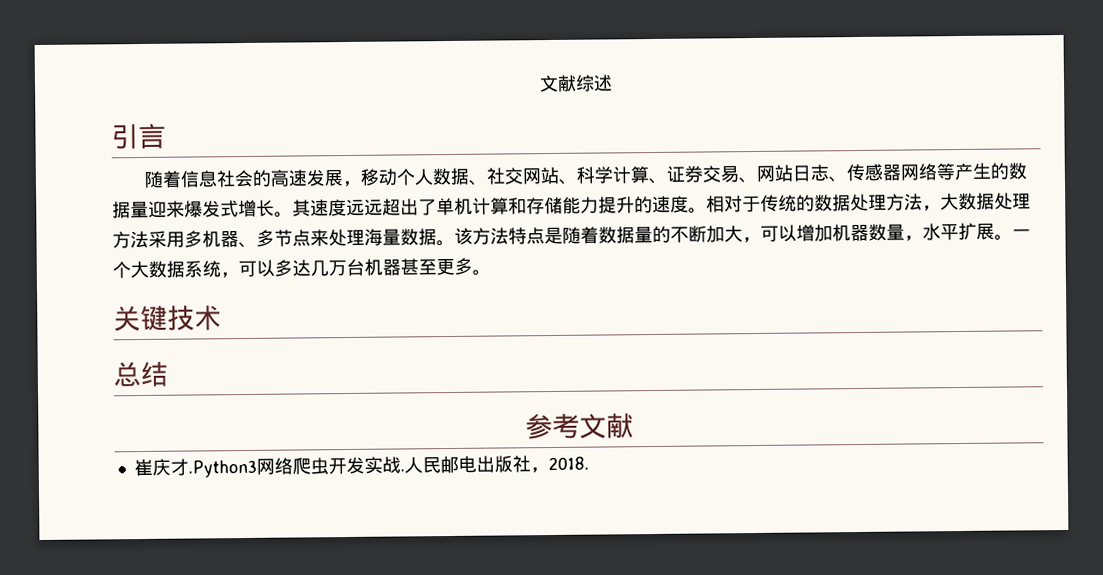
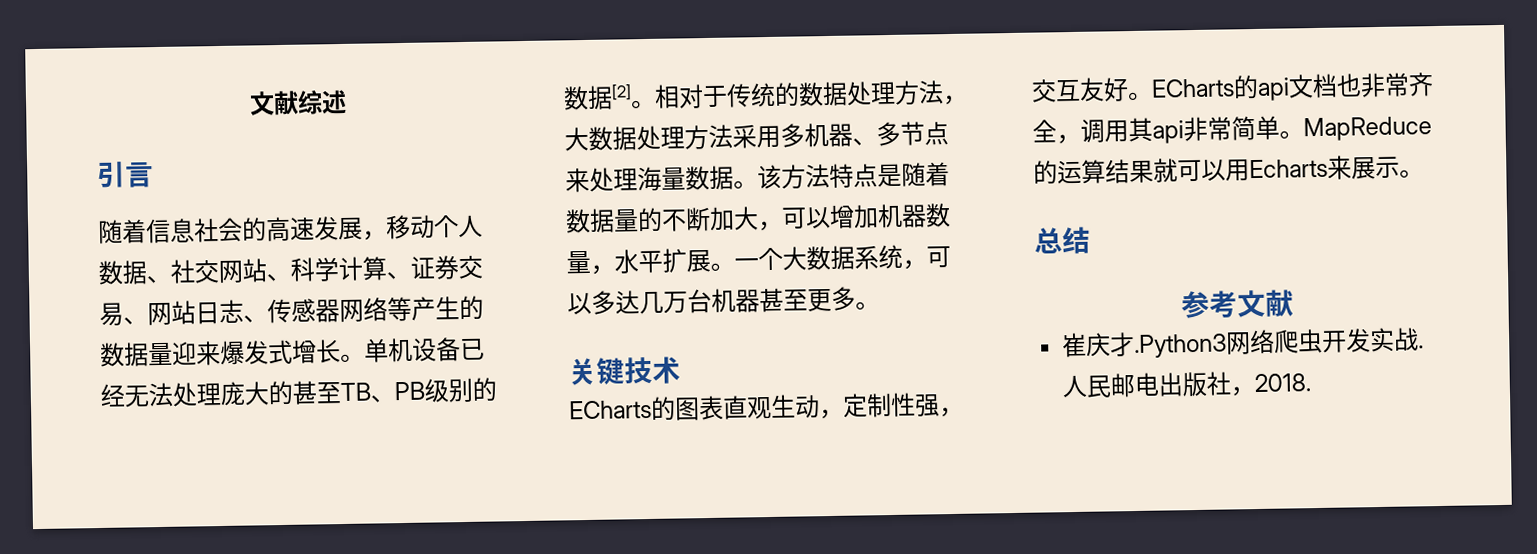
[292,195,689,217] 其速度远远超出了单机计算和存储能力提升的速度 -> [363,337,485,363] [100,377,498,408] [563,84,632,111] 单机设备已经无法处理庞大的甚至TB、PB级别的数据[2]
(222, 318) none -> [569,392,964,421] [1031,72,1434,103] [1032,115,1432,145] [1033,155,1424,185] // ECharts的图表直观生动，定制性强，交互友好。ECharts的api文档也非常齐全，调用其api非常简单。MapReduce的运算结果就可以用Echarts来展示。

